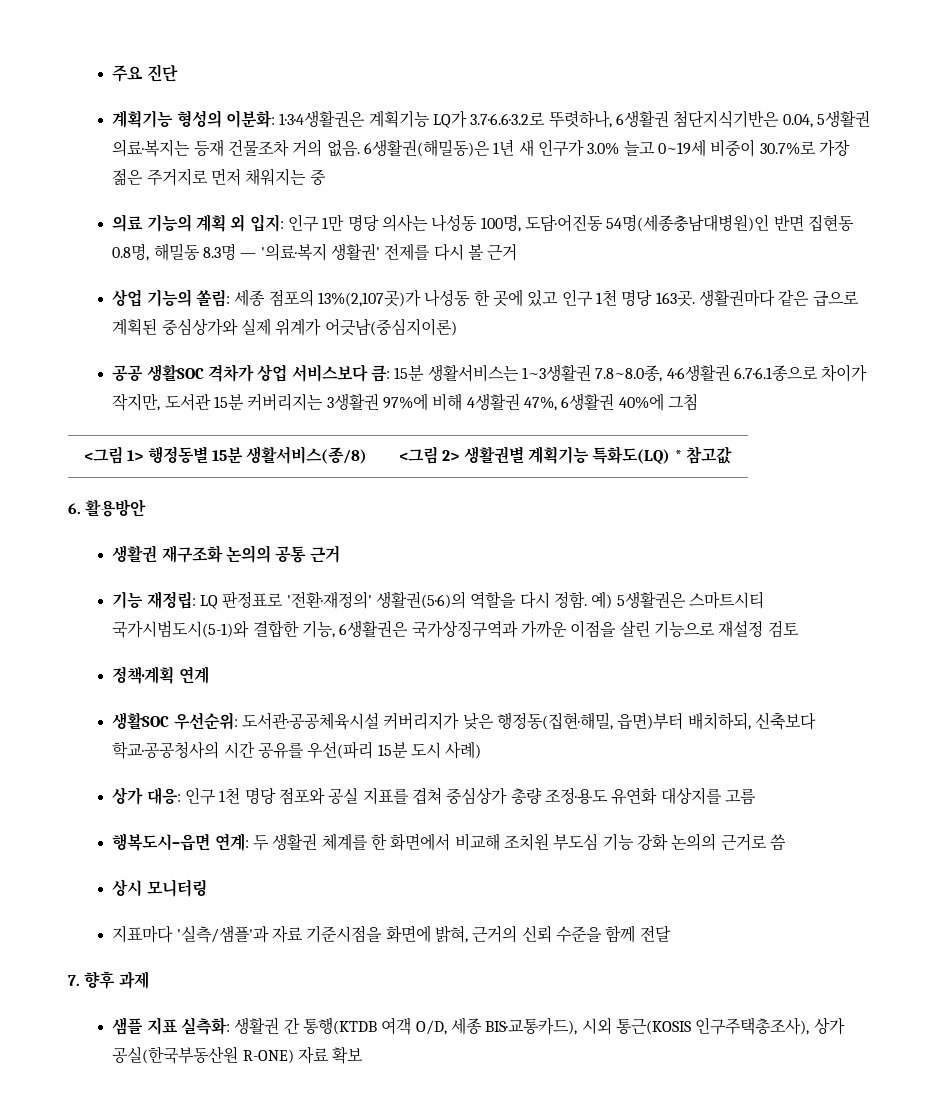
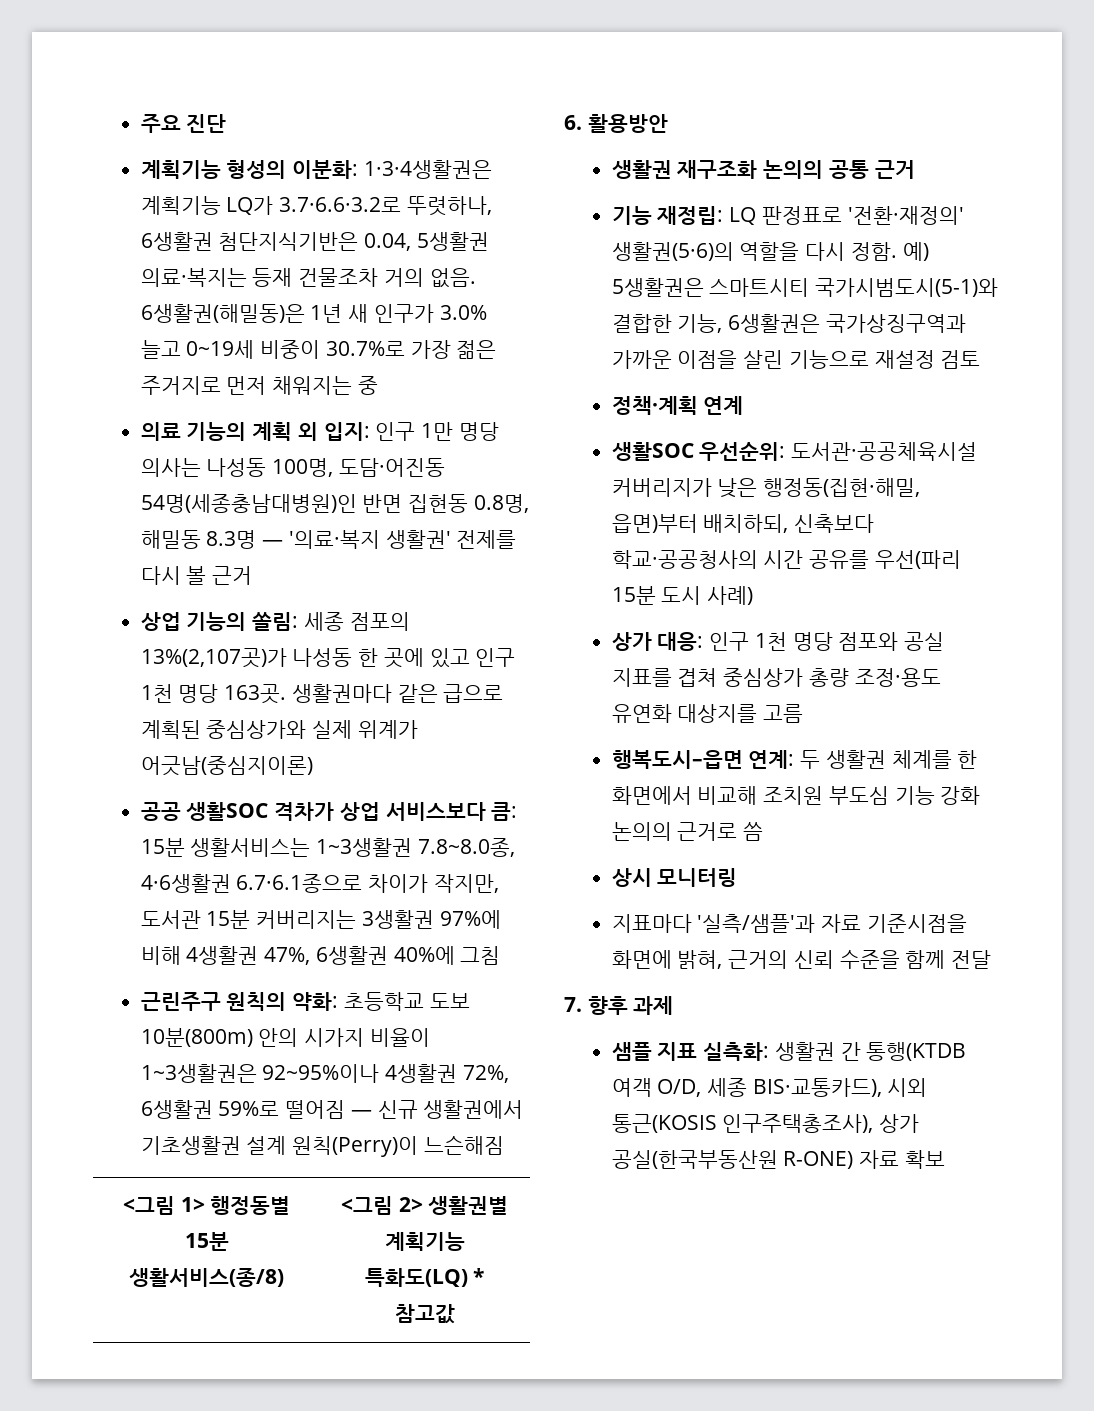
(698, 402) none -> [140,992,470,1011] [140,1028,430,1047] [140,1064,509,1083] [140,1100,524,1119] [140,1135,504,1157] // 근린주구 원칙의 약화: 초등학교 도보 10분(800m) 안의 시가지 비율이 1~3생활권은 92~95%이나 4생활권 72%, 6생활권 59%로 떨어짐 — 신규 생활권에서 기초생활권 설계 원칙(Perry)이 느슨해짐

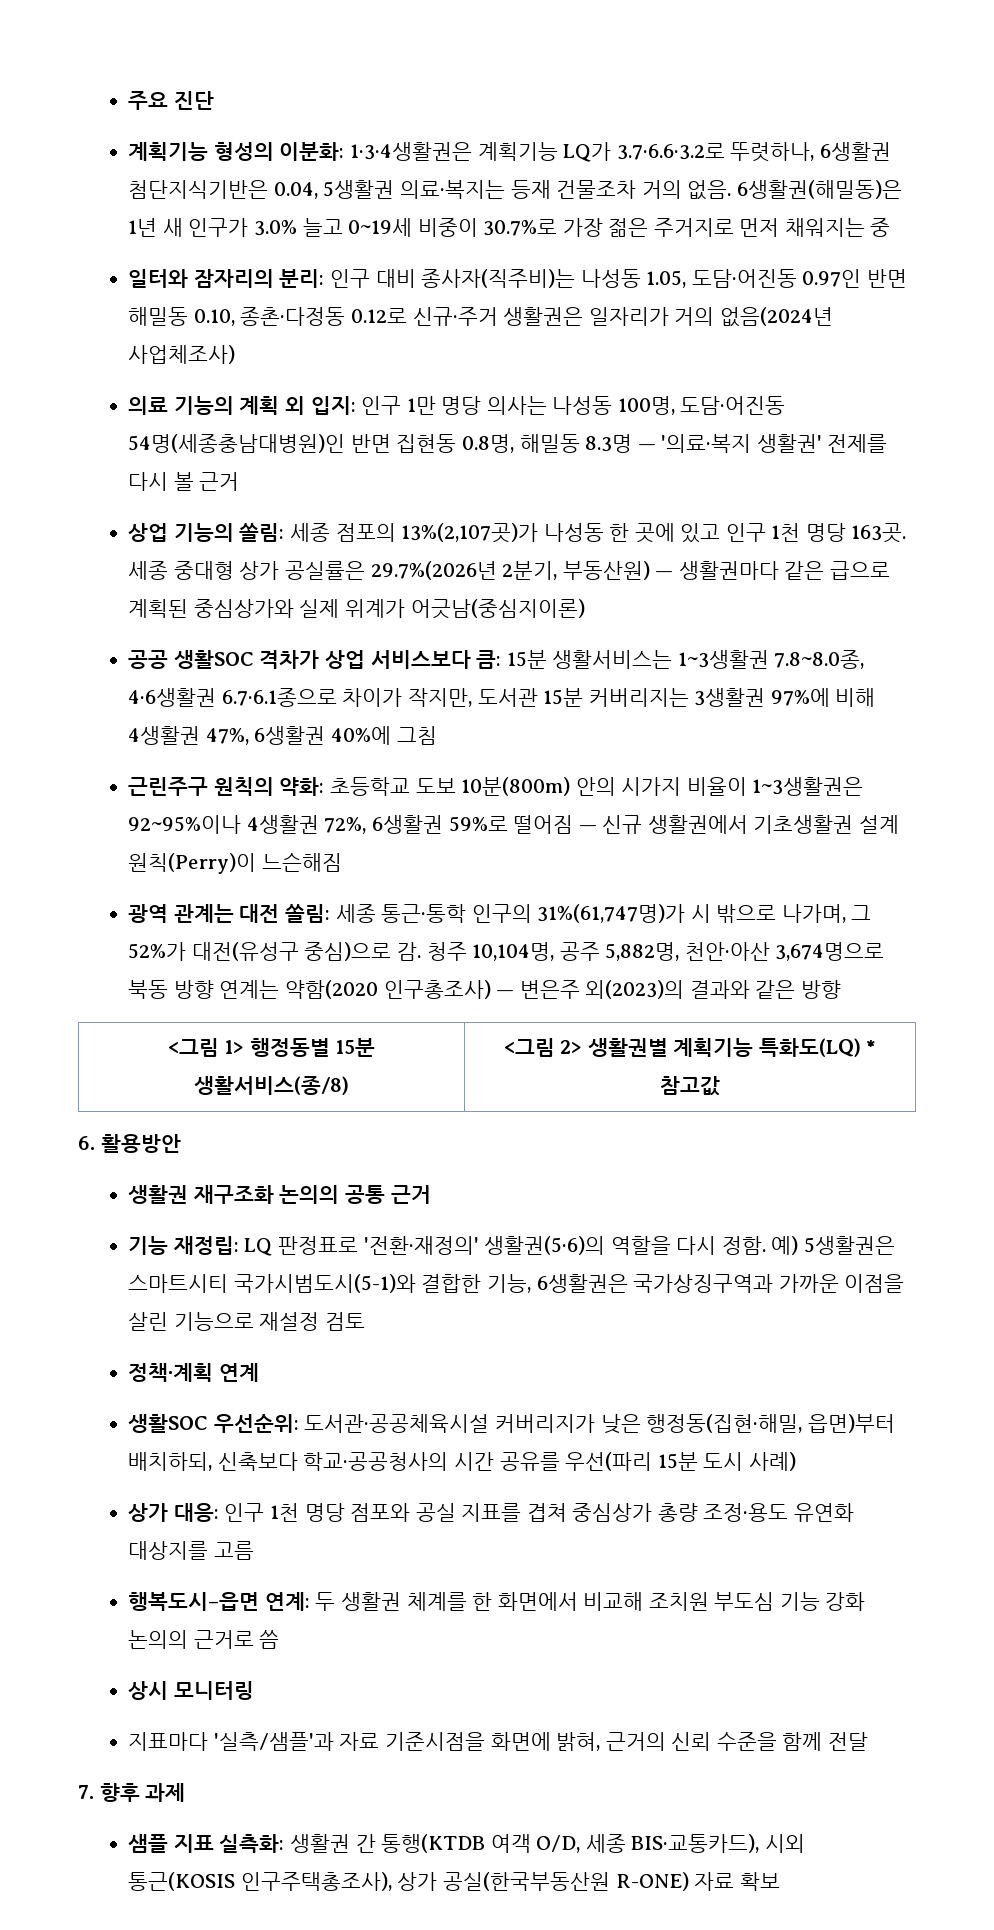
(378, 385) none -> [128,269,907,288] [128,307,833,327] [128,345,236,364] // 일터와 잠자리의 분리: 인구 대비 종사자(직주비)는 나성동 1.05, 도담·어진동 0.97인 반면 해밀동 0.10, 종촌·다정동 0.12로 신규·주거 생활권은 일자리가 거의 없음(2024년 사업체조사)
(287, 694) none -> [128,561,674,580] 세종 중대형 상가 공실률은 29.7%(2026년 2분기, 부동산원) —
(504, 1145) none -> [128,903,872,923] [128,942,885,961] [128,980,841,999] // 광역 관계는 대전 쏠림: 세종 통근·통학 인구의 31%(61,747명)가 시 밖으로 나가며, 그 52%가 대전(유성구 중심)으로 감. 청주 10,104명, 공주 5,882명, 천안·아산 3,674명으로 북동 방향 연계는 약함(2020 인구총조사) — 변은주 외(2023)의 결과와 같은 방향

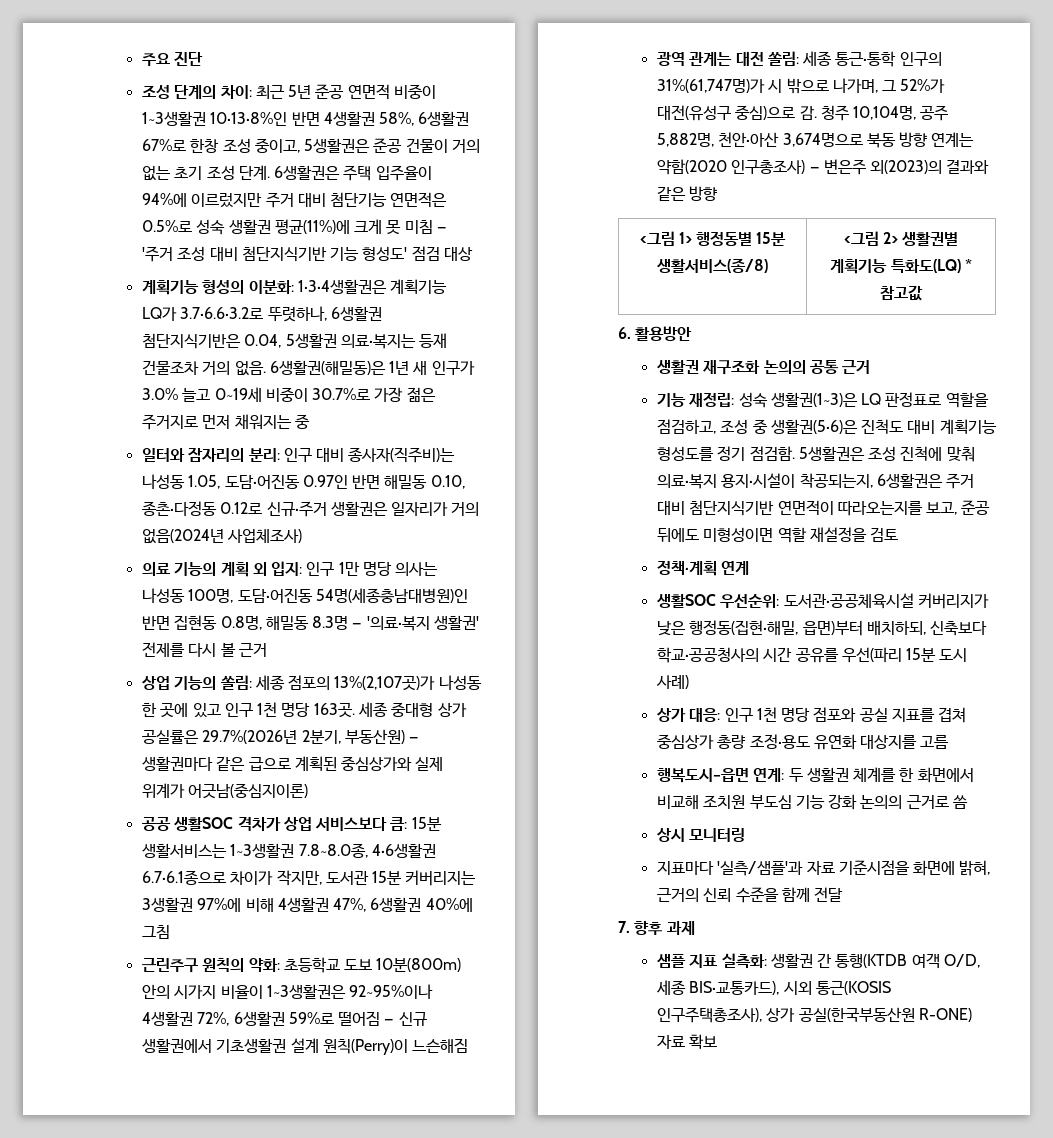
(214, 100) none -> [141,84,437,100] [141,111,470,126] [141,138,481,153] [141,165,432,181] [141,192,448,208] [141,219,448,235] [141,246,474,262] // 조성 단계의 차이: 최근 5년 준공 연면적 비중이 1~3생활권 10·13·8%인 반면 4생활권 58%, 6생활권 67%로 한창 조성 중이고, 5생활권은 준공 건물이 거의 없는 초기 조성 단계. 6생활권은 주택 입주율이 94%에 이르렀지만 주거 대비 첨단기능 연면적은 0.5%로 성숙 생활권 평균(11%)에 크게 못 미침 — '주거 조성 대비 첨단지식기반 기능 형성도' 점검 대상
[244,1236,895,1256] [128,1274,905,1293] [128,1312,320,1331] LQ 판정표로 '전환·재정의' 생활권(5·6)의 역할을 다시 정함. 예) 5생활권은 스마트시티 국가시범도시(5-1)와 결합한 기능, 6생활권은 국가상징구역과 가까운 이점을 살린 기능으로 재설정 -> [738,392,989,408] [656,419,997,434] [656,446,975,462] [656,473,975,489] [656,500,991,516] [656,527,867,543] 성숙 생활권(1~3)은 LQ 판정표로 역할을 점검하고, 조성 중 생활권(5·6)은 진척도 대비 계획기능 형성도를 정기 점검함. 5생활권은 조성 진척에 맞춰 의료·복지 용지·시설이 착공되는지, 6생활권은 주거 대비 첨단지식기반 연면적이 따라오는지를 보고, 준공 뒤에도 미형성이면 역할 재설정을

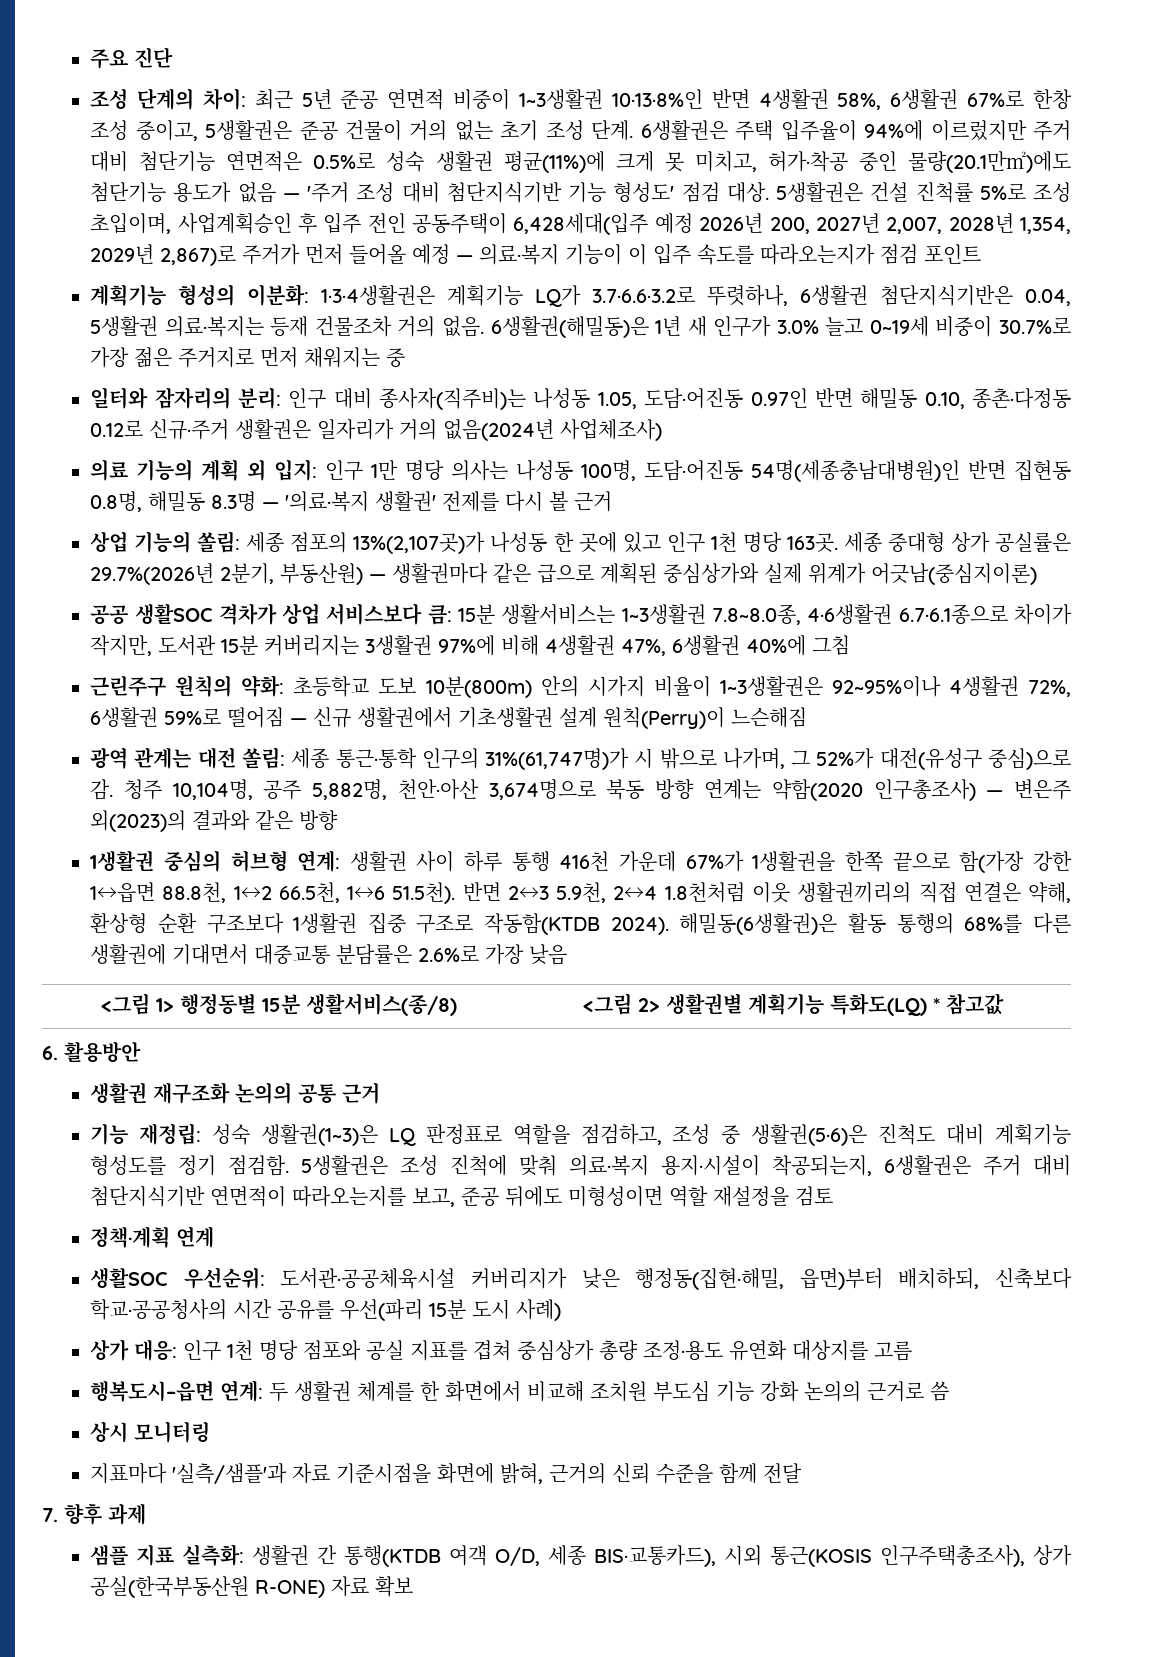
[404,220,433,234] 미침 -> [694,151,1071,173] [90,182,276,203] 미치고, 허가·착공 중인 물량(20.1만㎡)에도 첨단기능 용도가 없음
[444,247,474,261] 대상 -> [726,182,1071,203] [90,213,1071,235] [90,244,982,266] 대상. 5생활권은 건설 진척률 5%로 조성 초입이며, 사업계획승인 후 입주 전인 공동주택이 6,428세대(입주 예정 2026년 200, 2027년 2,007, 2028년 1,354, 2029년 2,867)로 주거가 먼저 들어올 예정 — 의료·복지 기능이 이 입주 속도를 따라오는지가 점검 포인트
(719, 193) none -> [90,850,1072,873] [90,882,1072,904] [90,913,1072,935] [90,944,568,965] // 1생활권 중심의 허브형 연계: 생활권 사이 하루 통행 416천 가운데 67%가 1생활권을 한쪽 끝으로 함(가장 강한 1↔읍면 88.8천, 1↔2 66.5천, 1↔6 51.5천). 반면 2↔3 5.9천, 2↔4 1.8천처럼 이웃 생활권끼리의 직접 연결은 약해, 환상형 순환 구조보다 1생활권 집중 구조로 작동함(KTDB 2024). 해밀동(6생활권)은 활동 통행의 68%를 다른 생활권에 기대면서 대중교통 분담률은 2.6%로 가장 낮음

